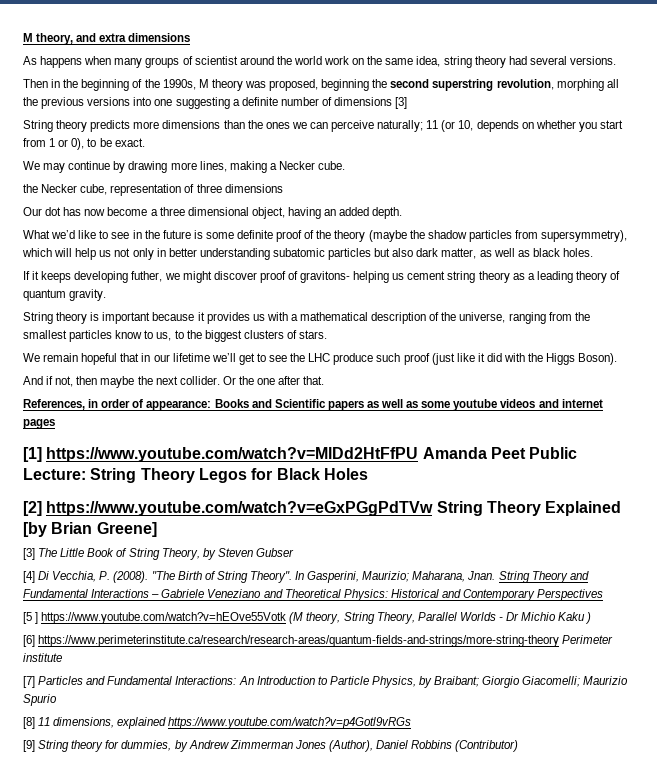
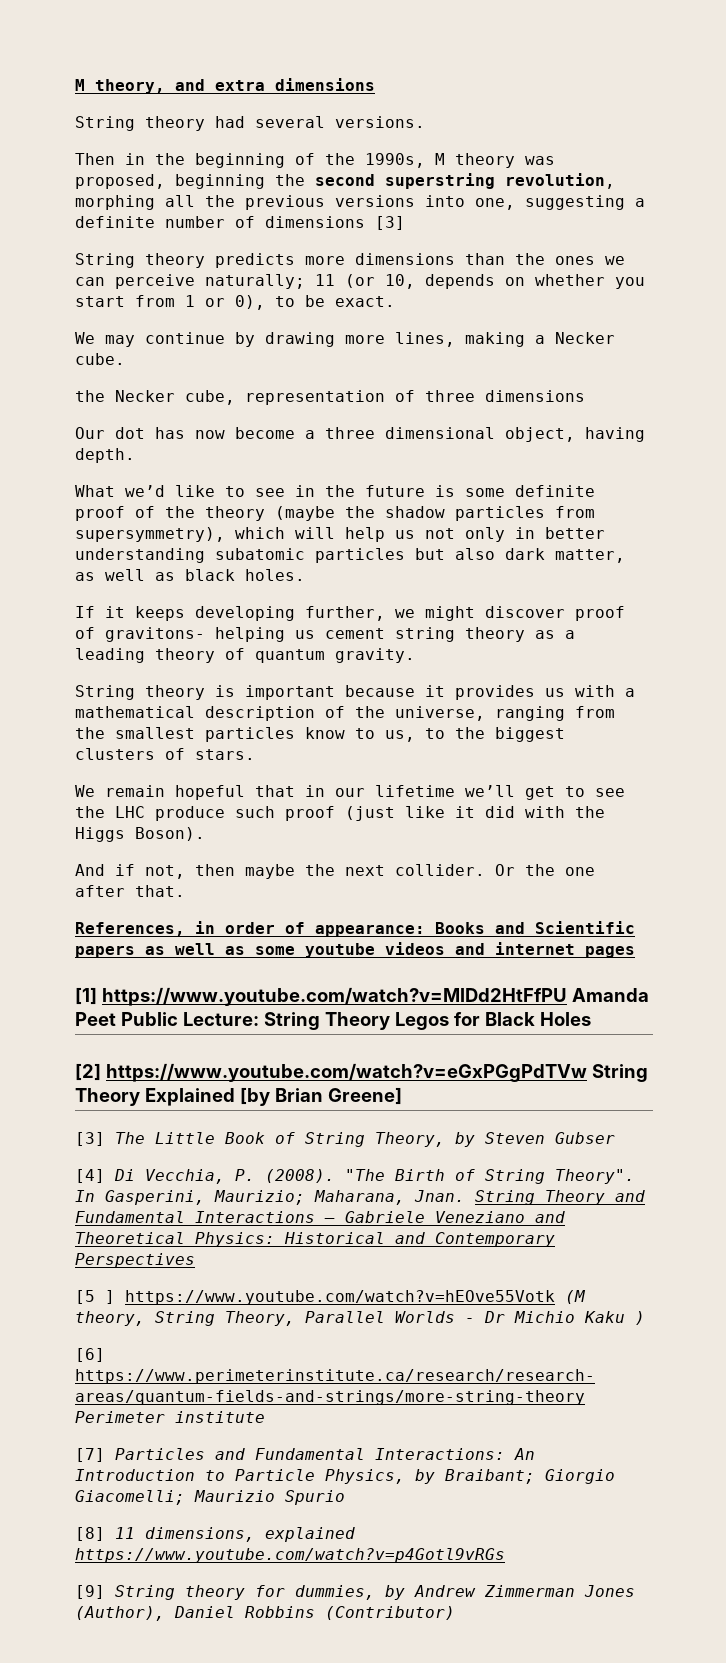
[23,56,472,68] As happens when many groups of scientist around the world work on the same idea, string -> [75,116,135,131] String
[154,99,173,106] one -> [475,198,515,210] one,
[324,207,370,216] an added -> (645, 434) none
[131,271,163,282] futher, -> [305,606,385,621] further,

